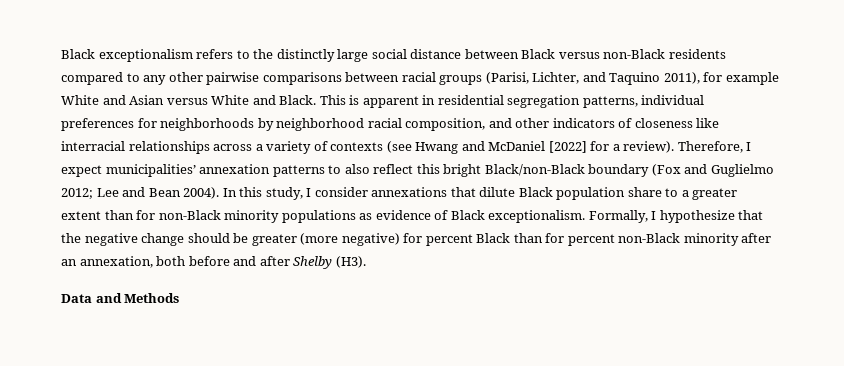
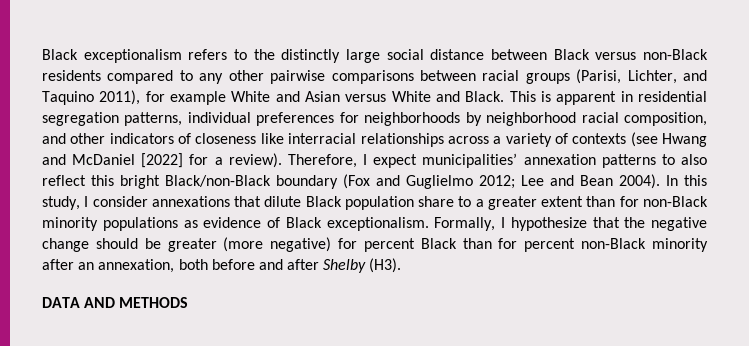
[61,293,180,303] Data and Methods -> [42,297,189,308] DATA AND METHODS

